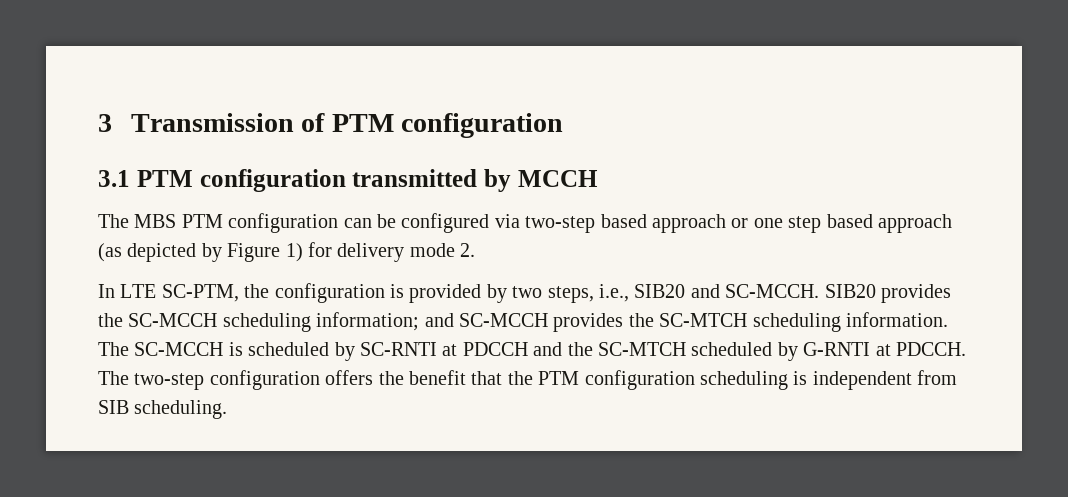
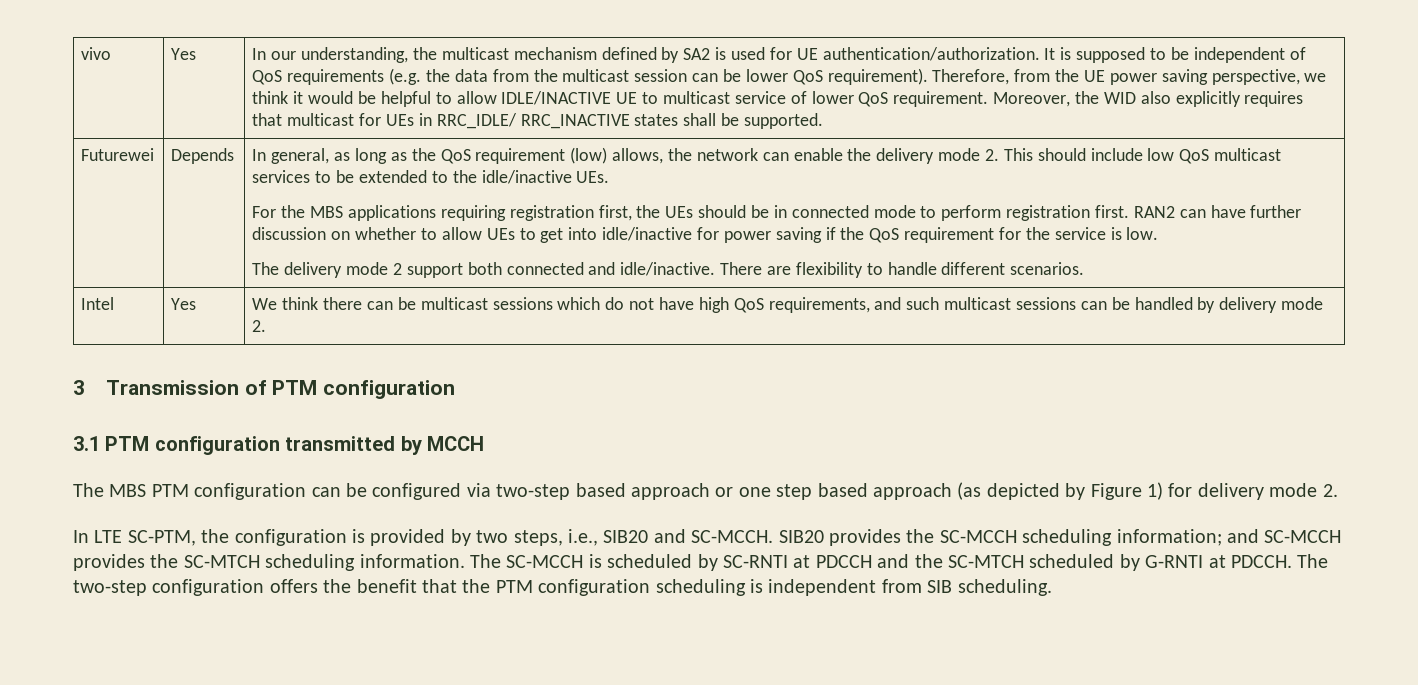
(98, 123) none -> [81,47,112,60] [171,48,197,60] [252,47,1306,63] [252,68,1327,85] [252,91,1304,107] [252,113,824,129] [81,148,155,161] [171,148,235,164] [252,147,1282,164] [252,170,610,184] [252,205,1302,221] [252,227,1159,243] [252,262,1085,278] [81,297,115,310] [171,298,197,310] [252,297,1324,313] [252,320,267,332] vivo | Yes | In our understanding, the multicast mechanism defined by SA2 is used for UE authentication/authorization. It is supposed to be independent of QoS requirements (e.g. the data from the multicast session can be lower QoS requirement). Therefore, from the UE power saving perspective, we think it would be helpful to allow IDLE/INACTIVE UE to multicast service of lower QoS requirement. Moreover, the WID also explicitly requires that multicast for UEs in RRC_IDLE/ RRC_INACTIVE states shall be supported. // Futurewei | Depends | In general, as long as the QoS requirement (low) allows, the network can enable the delivery mode 2. This should include low QoS multicast services to be extended to the idle/inactive UEs. // For the MBS applications requiring registration first, the UEs should be in connected mode to perform registration first. RAN2 can have further discussion on whether to allow UEs to get into idle/inactive for power saving if the QoS requirement for the service is low. // The delivery mode 2 support both connected and idle/inactive. There are flexibility to handle different scenarios. // Intel | Yes | We think there can be multicast sessions which do not have high QoS requirements, and such multicast sessions can be handled by delivery mode 2. //

